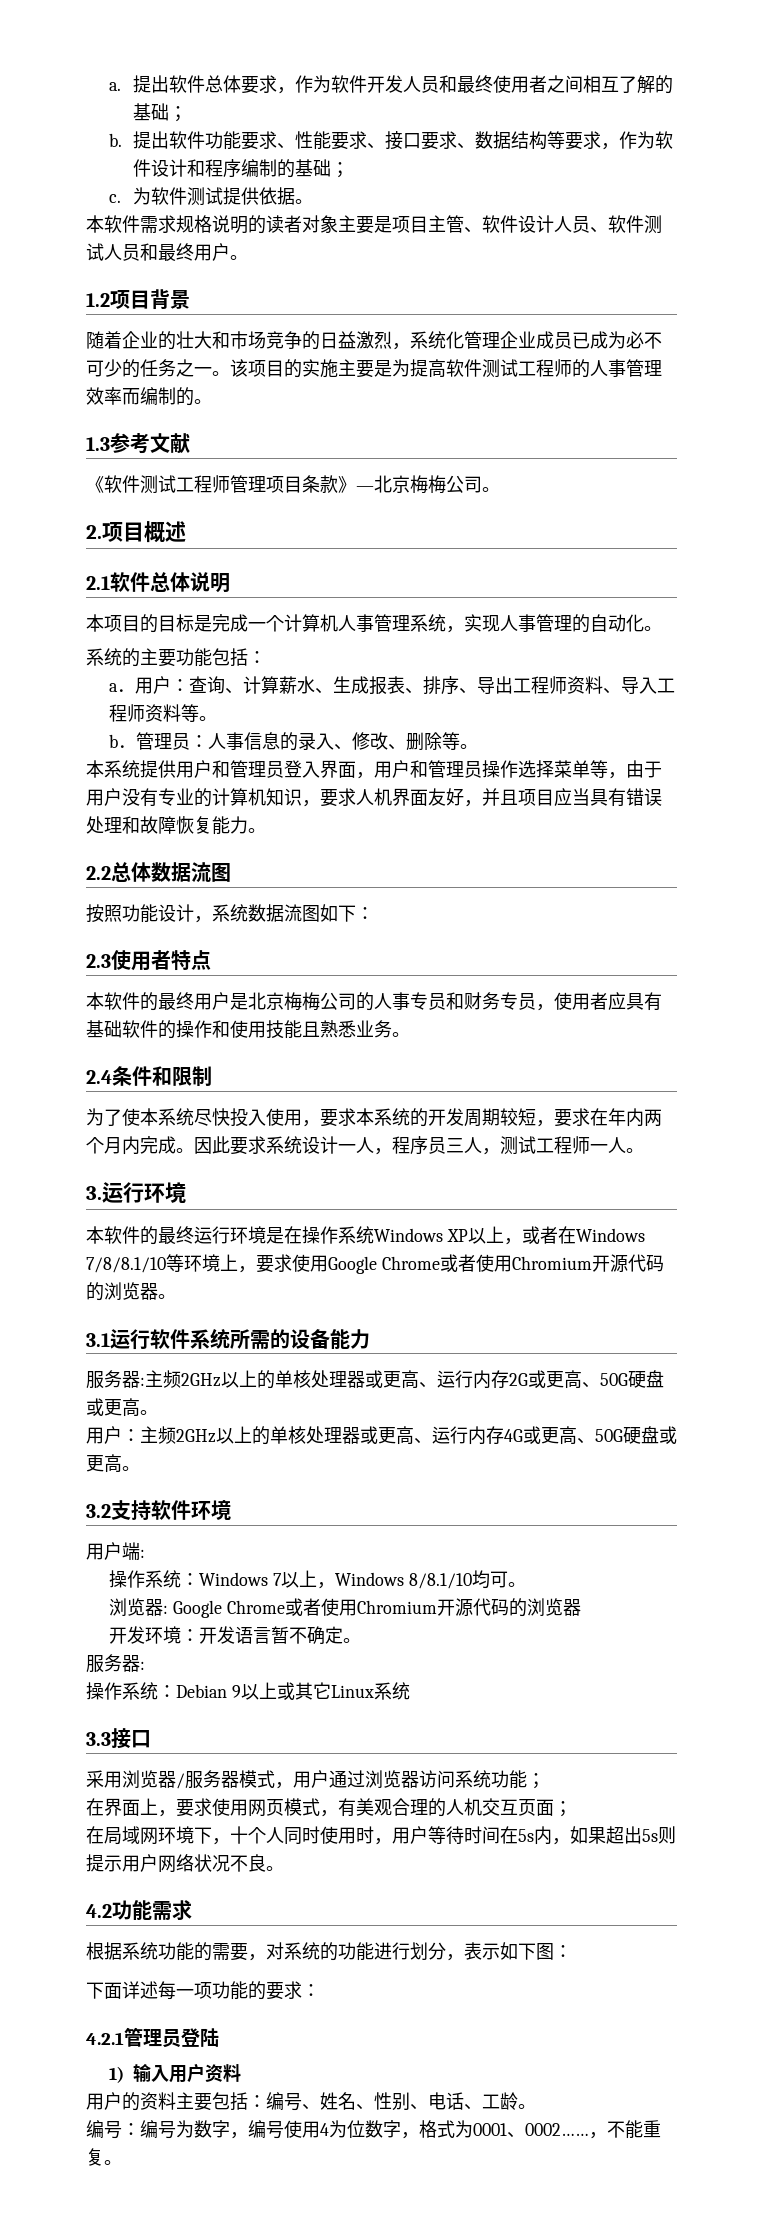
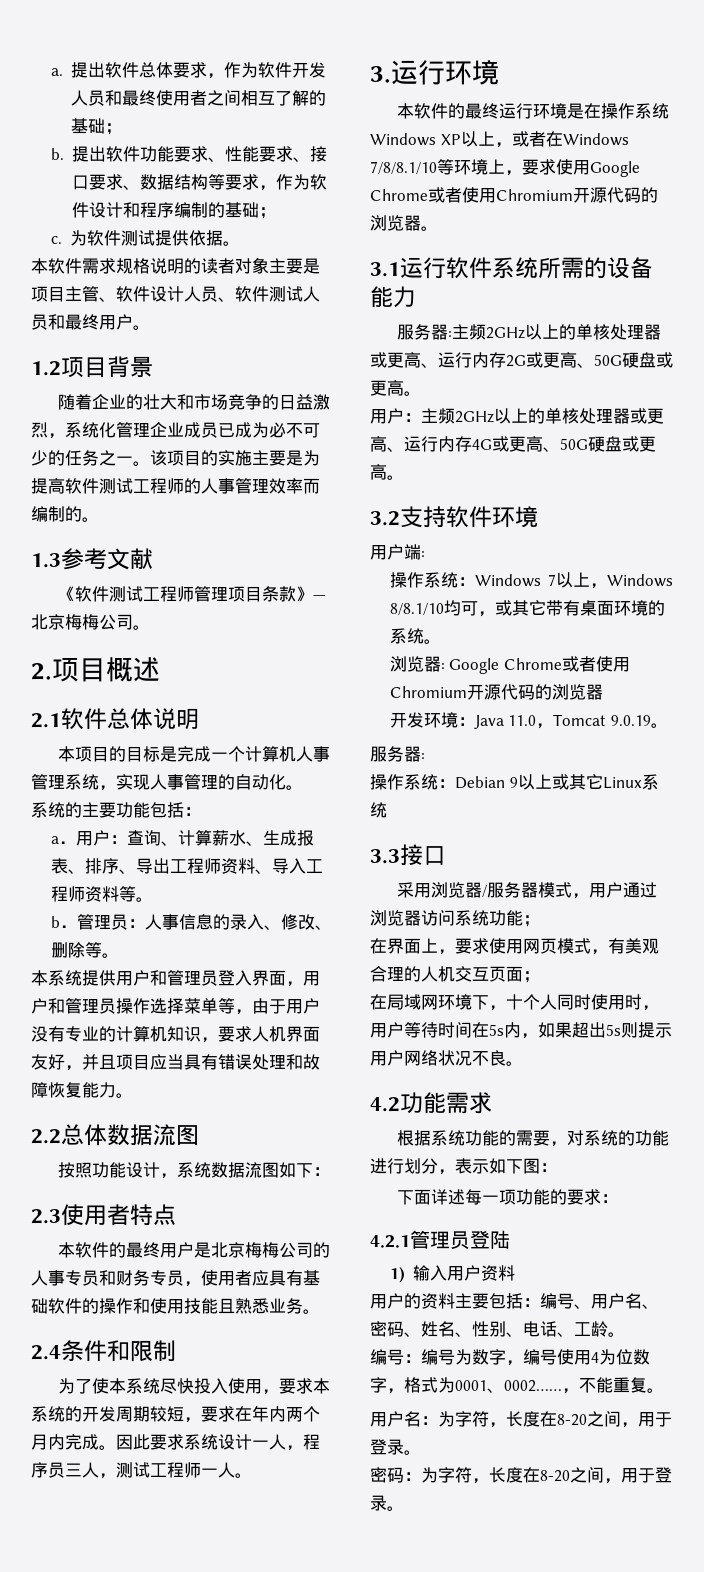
(509, 1579) none -> [477,600,665,617] [389,628,424,644] ，或其它带有桌面环境的系统
[199,1626,344,1645] 开发语言暂不确定 -> [473,714,651,729] Java 11.0，Tomcat 9.0.19
(320, 2107) none -> [591,1293,659,1309] [370,1321,421,1337] 用户名、密码、
(122, 2162) none -> [370,1411,672,1428] [370,1439,421,1455] [370,1467,672,1484] [370,1495,404,1511] // 用户名：为字符，长度在8-20之间，用于登录。 // 密码：为字符，长度在8-20之间，用于登录。

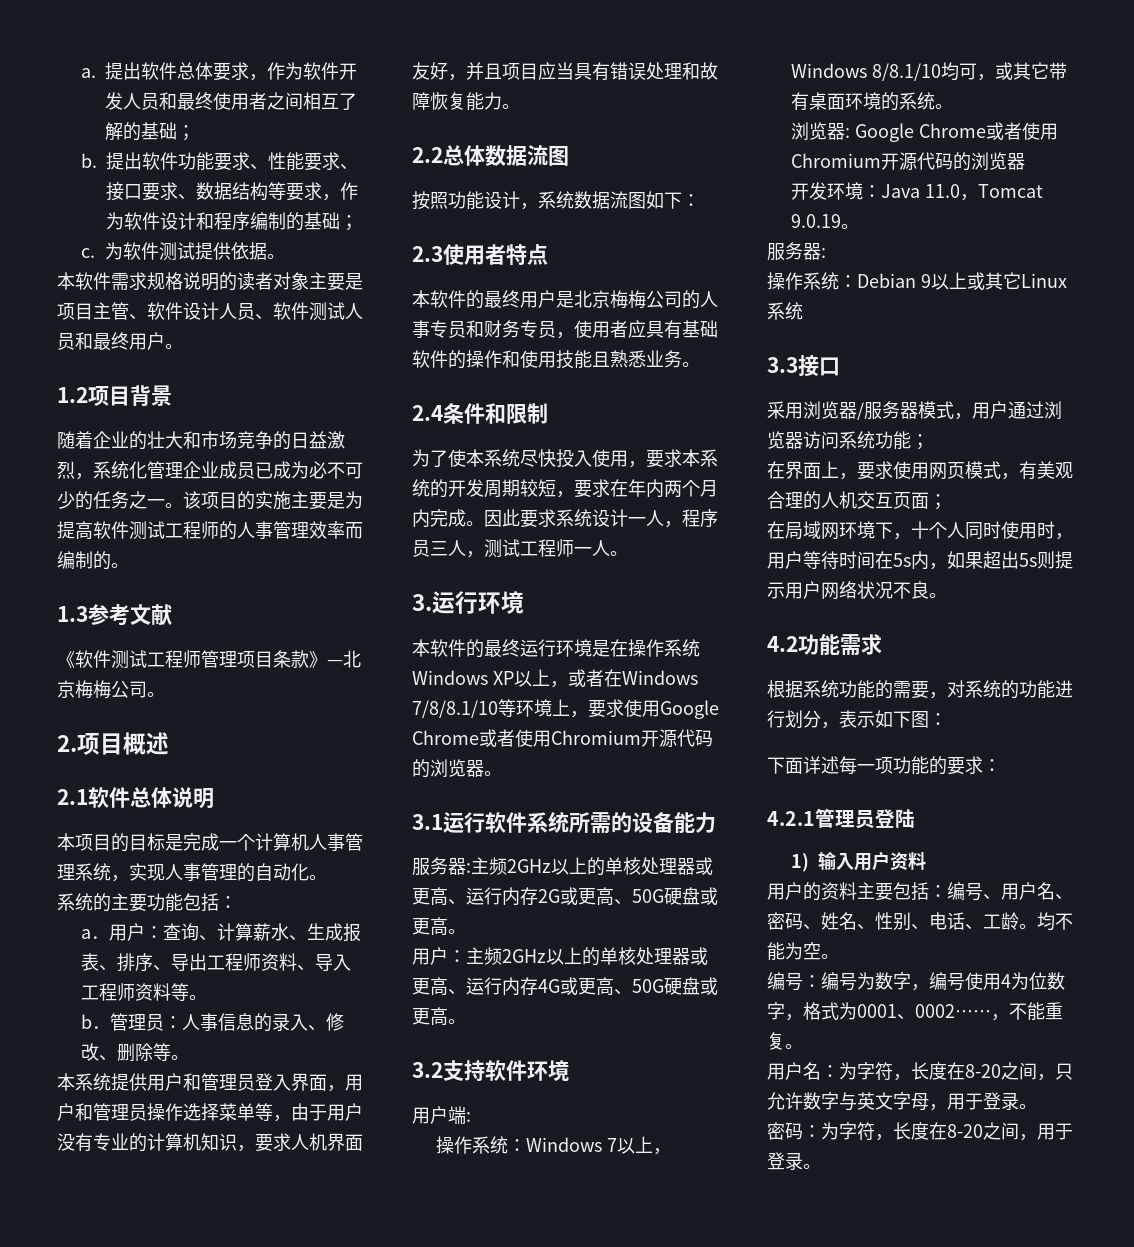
(625, 1334) none -> [1037,912,1073,931] [767,942,839,961] 均不能为空。
(638, 1425) none -> [1055,1063,1073,1080] [767,1092,947,1111] 只允许数字与英文字母，

